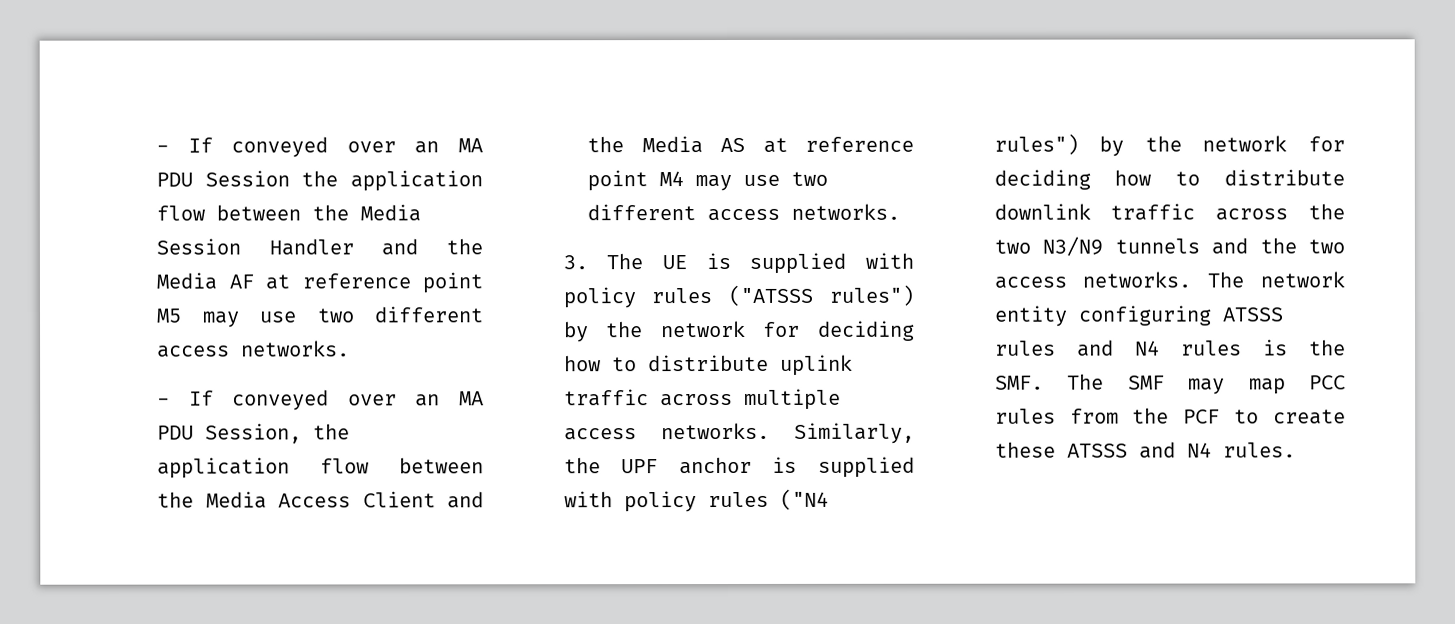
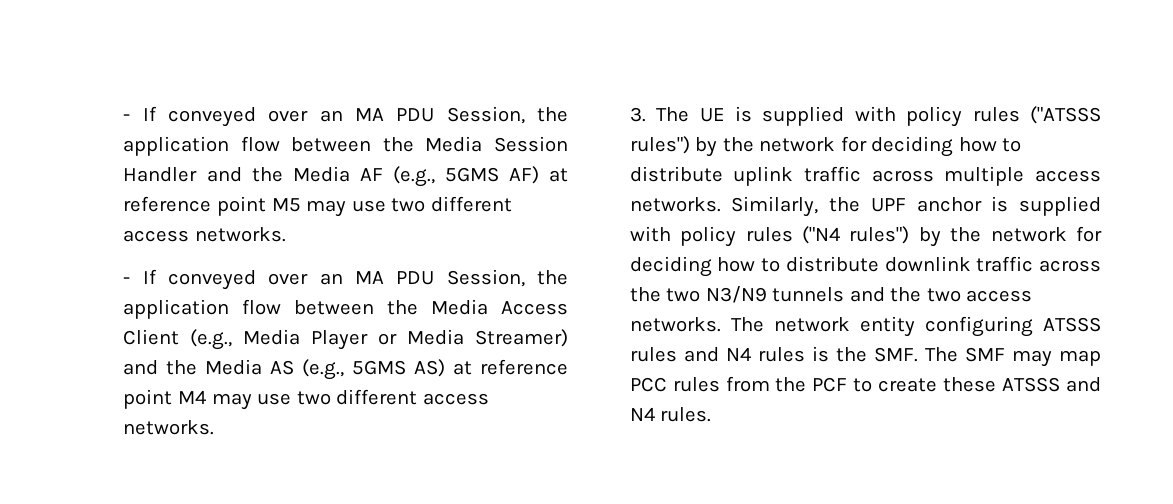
[156,136,483,158] [156,170,290,187] - If conveyed over an MA PDU Session -> [123,106,525,127] - If conveyed over an MA PDU Session,
(254, 281) none -> [392,166,539,187] (e.g., 5GMS AF)
(436, 499) none -> [190,329,568,350] (e.g., Media Player or Media Streamer)
(746, 145) none -> [302,359,446,380] (e.g., 5GMS AS)

